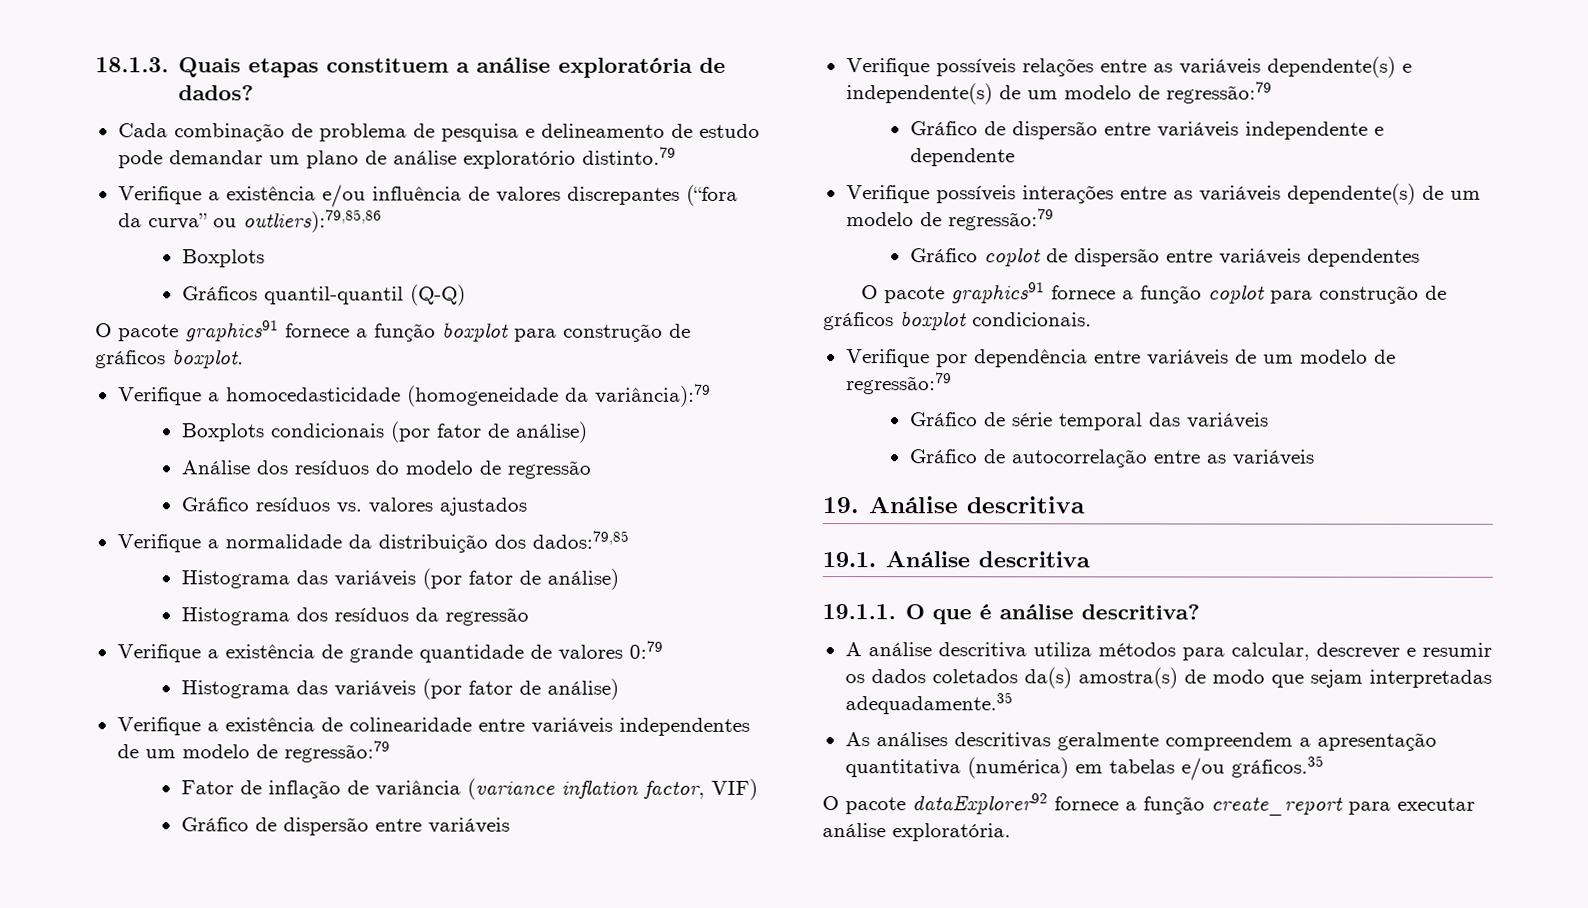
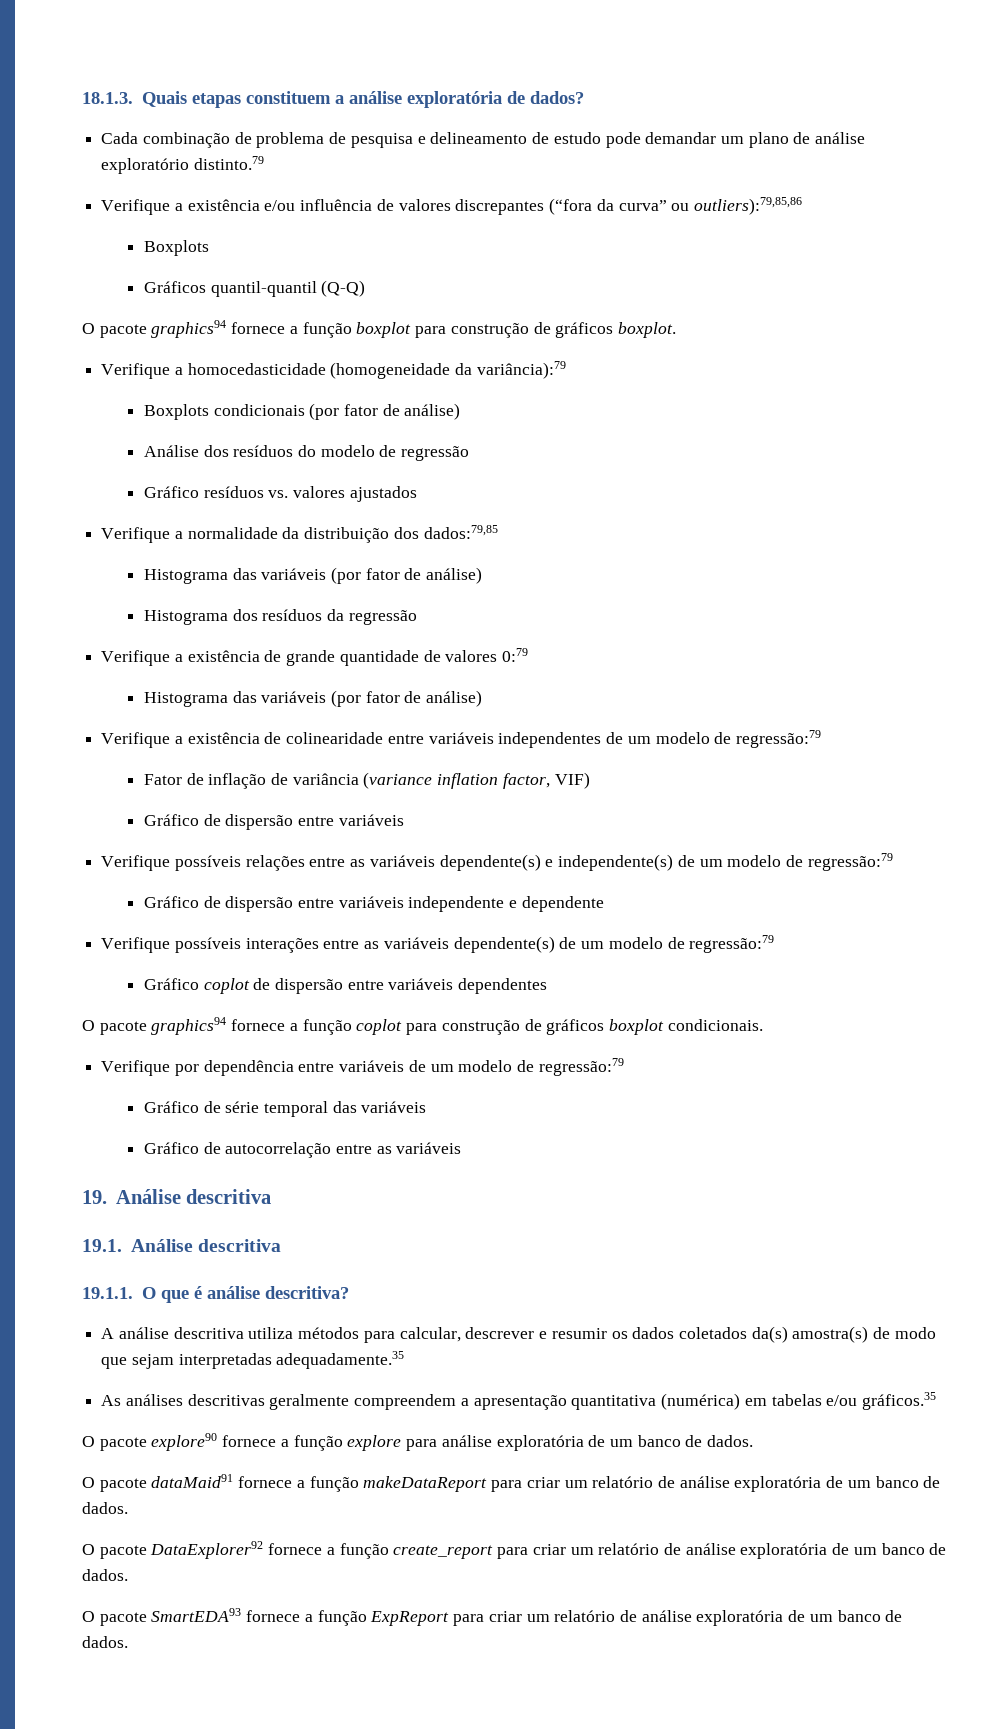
[185,320,279,342] graphics91 -> [151,320,227,338] graphics94
[951,282,1046,304] graphics91 -> [151,1017,227,1035] graphics94
[912,793,1048,815] dataExplorer92 -> [151,1433,754,1451] [82,1474,941,1492] [82,1502,128,1514] [82,1541,264,1559] explore90 fornece a função explore para análise exploratória de um banco de dados. // O pacote dataMaid91 fornece a função makeDataReport para criar um relatório de análise exploratória de um banco de dados. // O pacote DataExplorer92
[1397,797,1475,811] [822,823,1011,842] executar análise exploratória. -> [532,1543,947,1559] [82,1569,128,1581] [82,1608,903,1626] [82,1636,128,1648] criar um relatório de análise exploratória de um banco de dados. // O pacote SmartEDA93 fornece a função ExpReport para criar um relatório de análise exploratória de um banco de dados.

